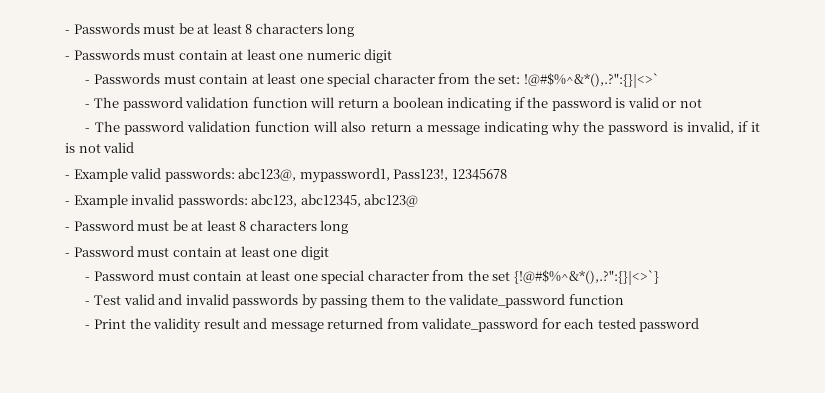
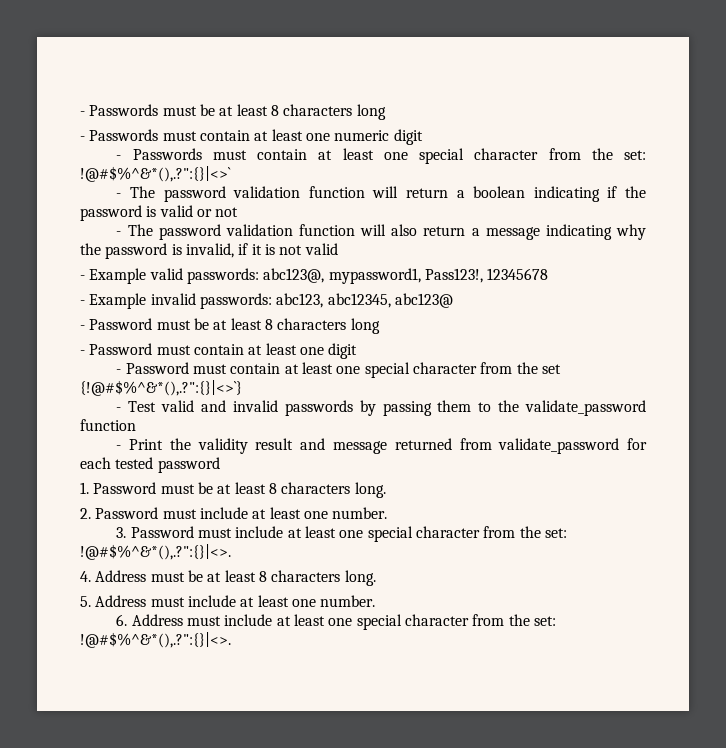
(700, 325) none -> [80,482,386,498] [80,507,388,519] [116,526,567,542] [80,544,231,560] [80,570,376,586] [80,595,376,607] [116,614,556,630] [80,632,231,648] // 1. Password must be at least 8 characters long. // 2. Password must include at least one number. // 3. Password must include at least one special character from the set: !@#$%^&*(),.?":{}|<>. // 4. Address must be at least 8 characters long. // 5. Address must include at least one number. // 6. Address must include at least one special character from the set: !@#$%^&*(),.?":{}|<>.

